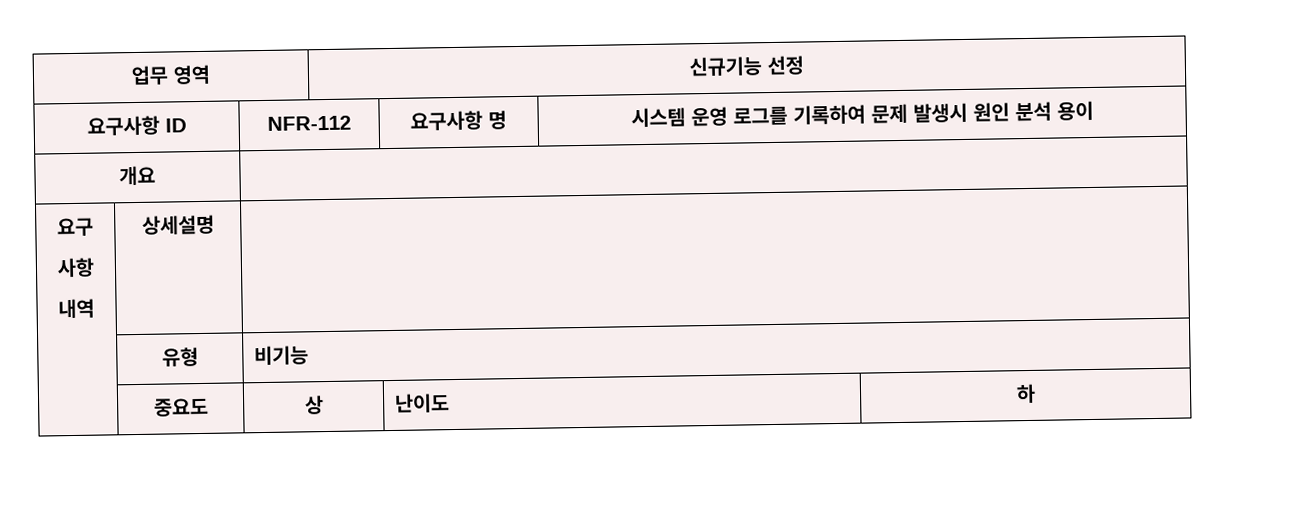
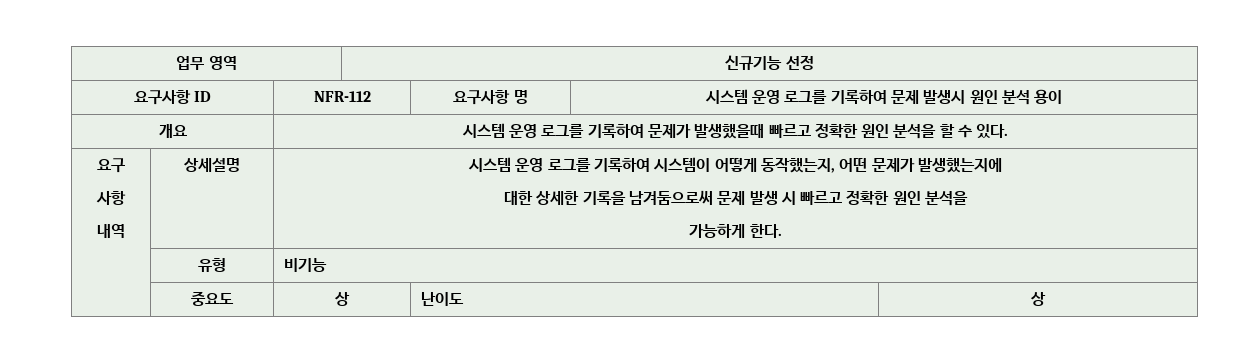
[57,217,94,237] [57,257,95,278] [58,298,95,319] [141,214,215,235] // 요구 // 사항 // 내역 | 상세설명 | -> [461,123,1009,139] [97,158,125,173] [96,191,126,205] [97,224,125,238] [183,158,240,172] [468,157,1002,173] [503,190,969,206] [689,224,782,238] 시스템 운영 로그를 기록하여 문제가 발생했을때 빠르고 정확한 원인 분석을 할 수 있다. // 요구 // 사항 // 내역 | 상세설명 | 시스템 운영 로그를 기록하여 시스템이 어떻게 동작했는지, 어떤 문제가 발생했는지에 // 대한 상세한 기록을 남겨둠으로써 문제 발생 시 빠르고 정확한 원인 분석을 // 가능하게 한다.
[1015,383,1036,404] 하 -> [1030,292,1046,306] 상

